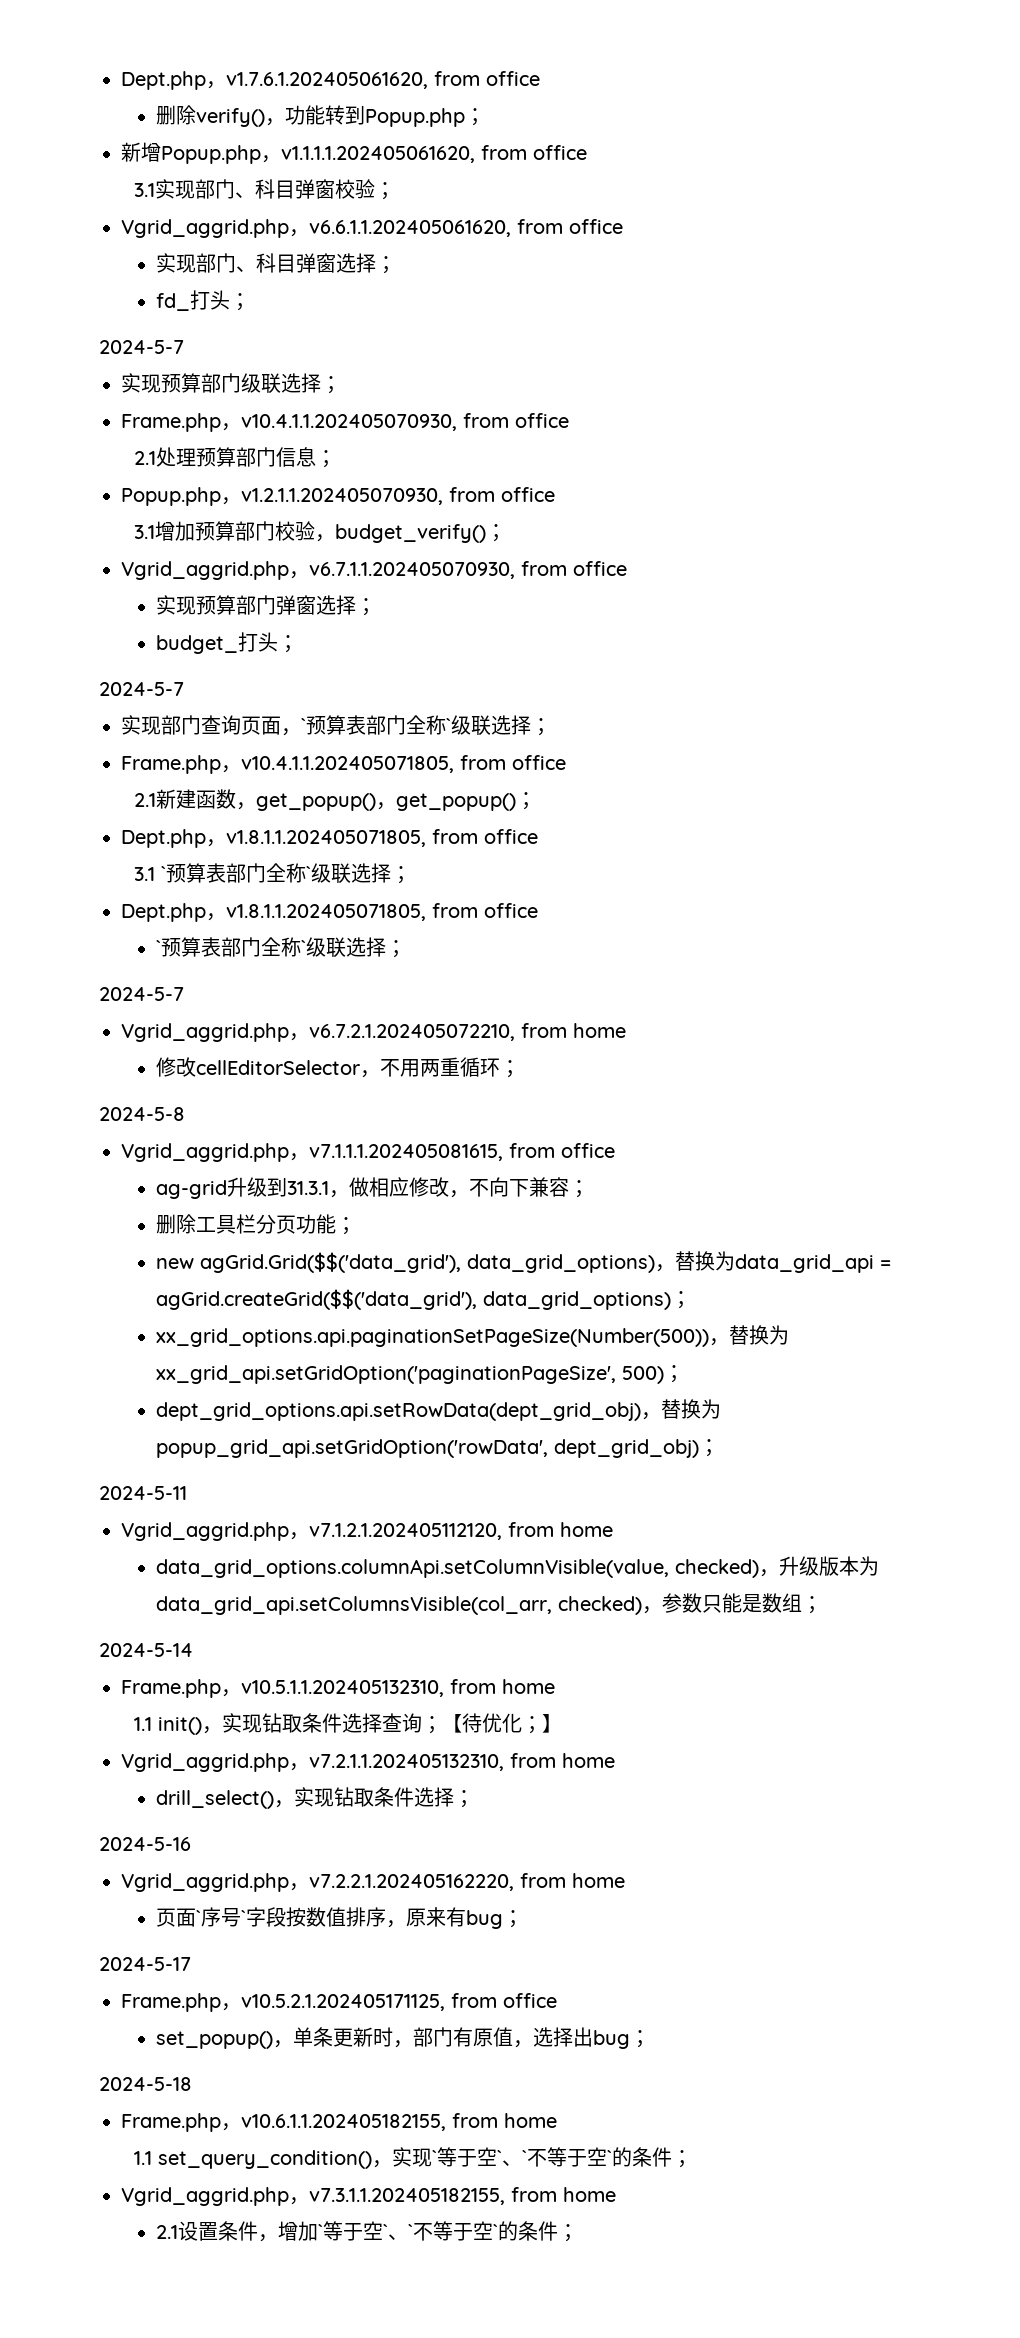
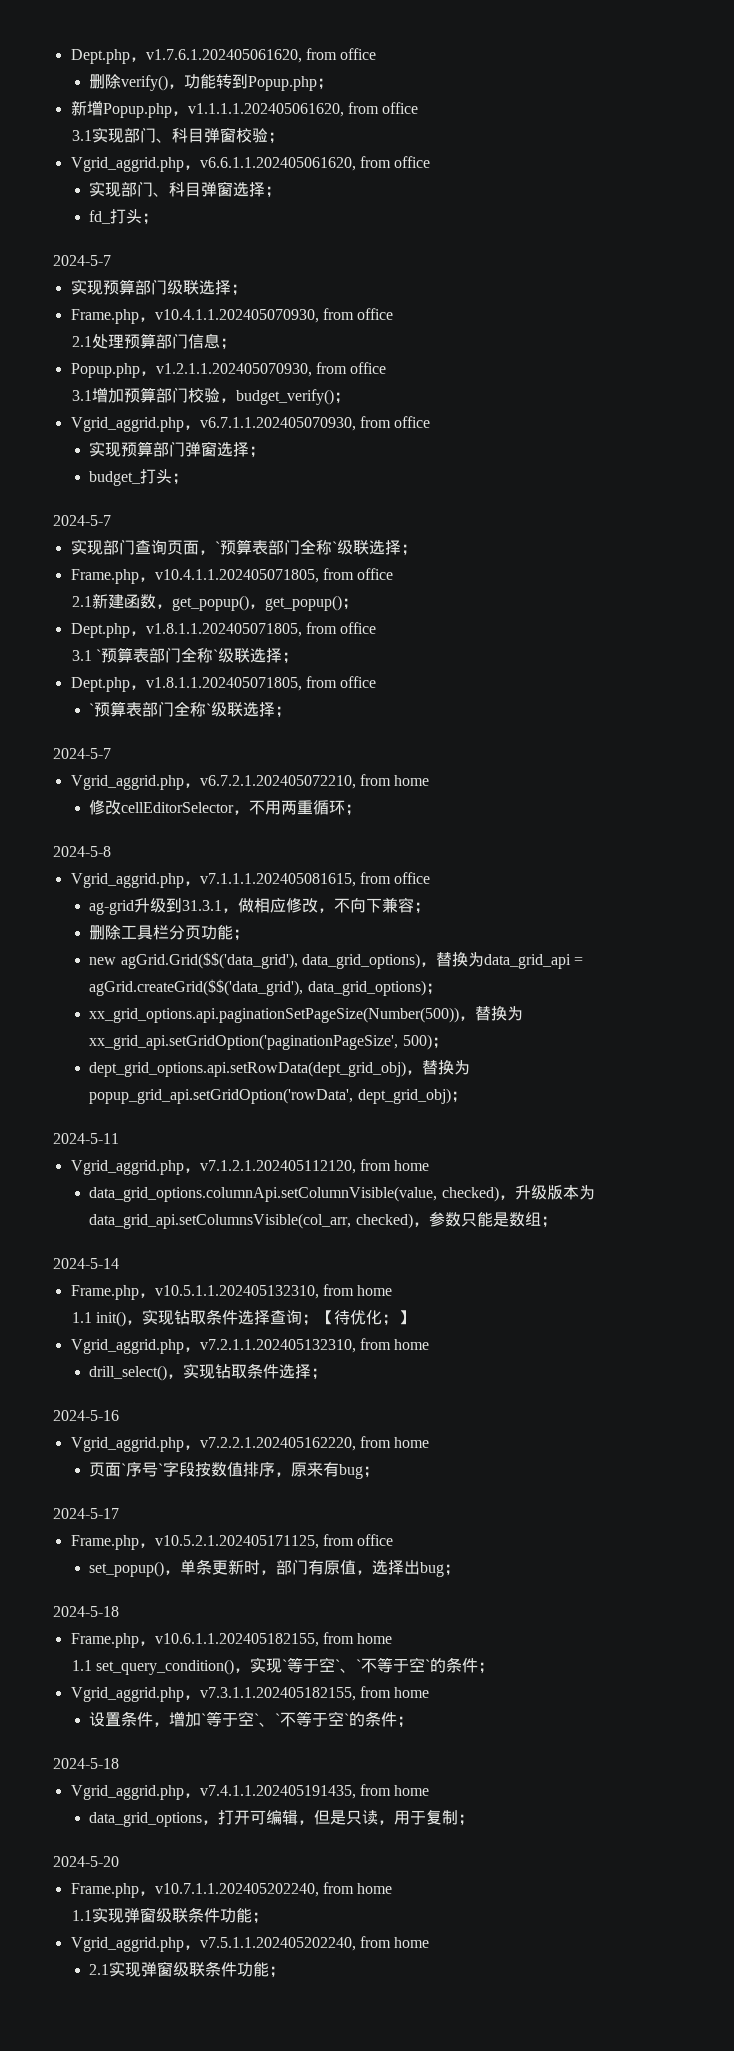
[156,2225,179,2239] 2.1 -> (430, 1692) none
(579, 2233) none -> [53,1758,119,1769] [70,1784,430,1800] [89,1810,475,1827] [53,1856,119,1867] [70,1882,393,1898] [71,1907,268,1924] [70,1936,430,1952] [89,1961,286,1978] // 2024-5-18 // Vgrid_aggrid.php，v7.4.1.1.202405191435, from home // data_grid_options，打开可编辑，但是只读，用于复制； // 2024-5-20 // Frame.php，v10.7.1.1.202405202240, from home // 1.1实现弹窗级联条件功能； // Vgrid_aggrid.php，v7.5.1.1.202405202240, from home // 2.1实现弹窗级联条件功能；

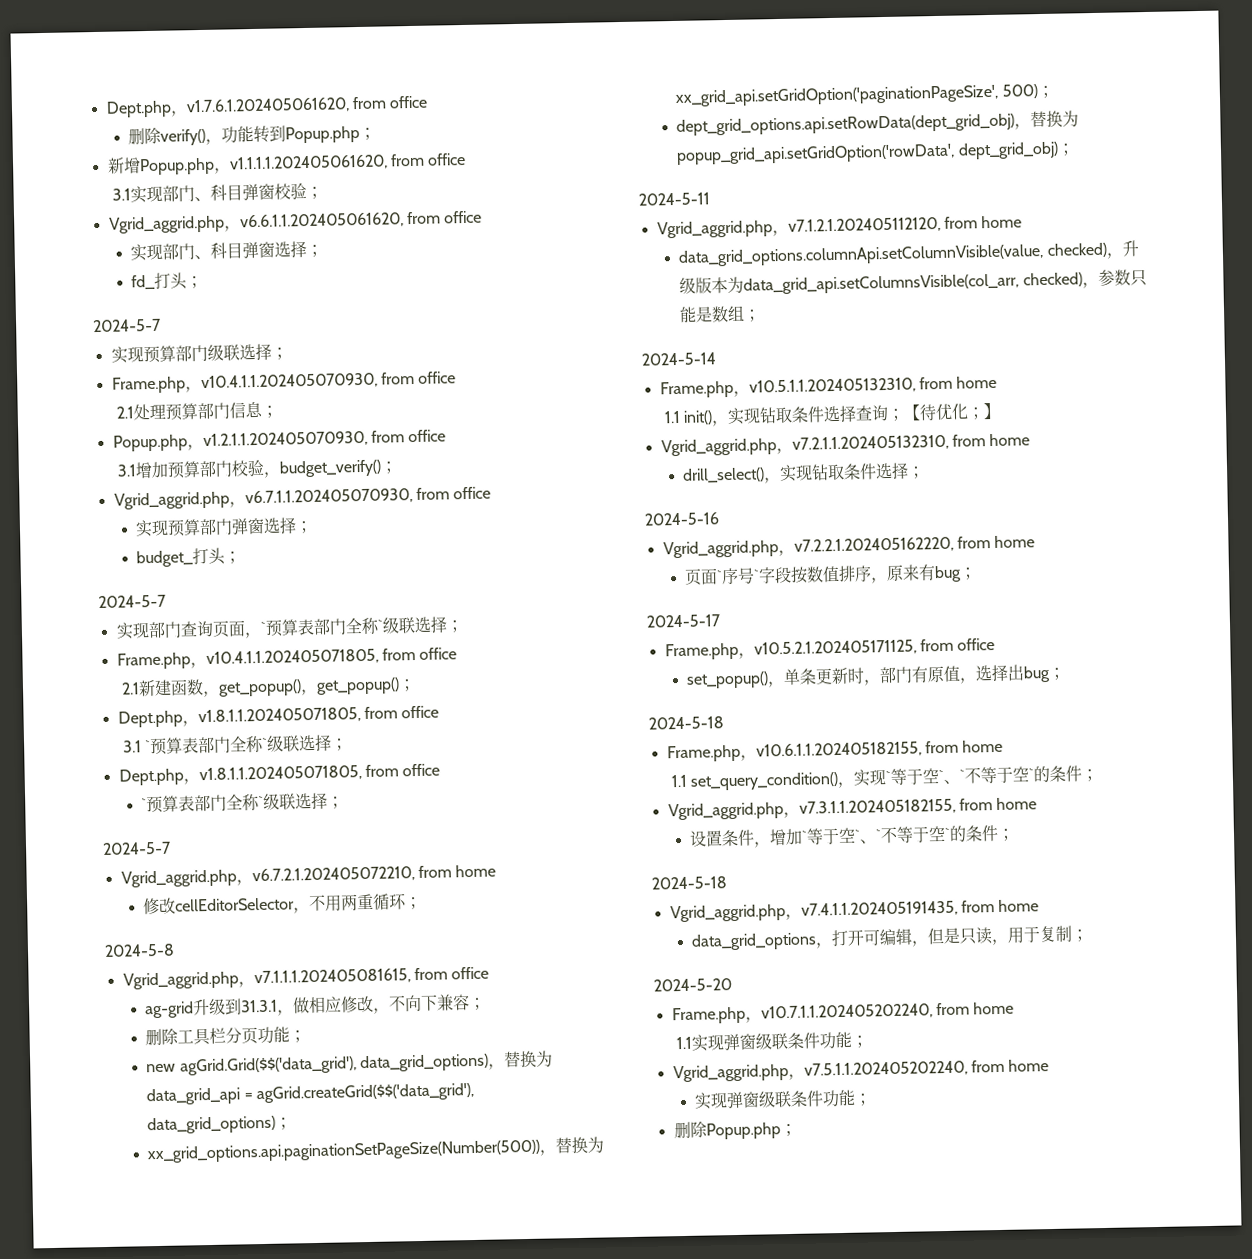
[89,1961,286,1978] 2.1实现弹窗级联条件功能； -> [694,1089,873,1110] [673,1121,797,1140] 实现弹窗级联条件功能； // 删除Popup.php；

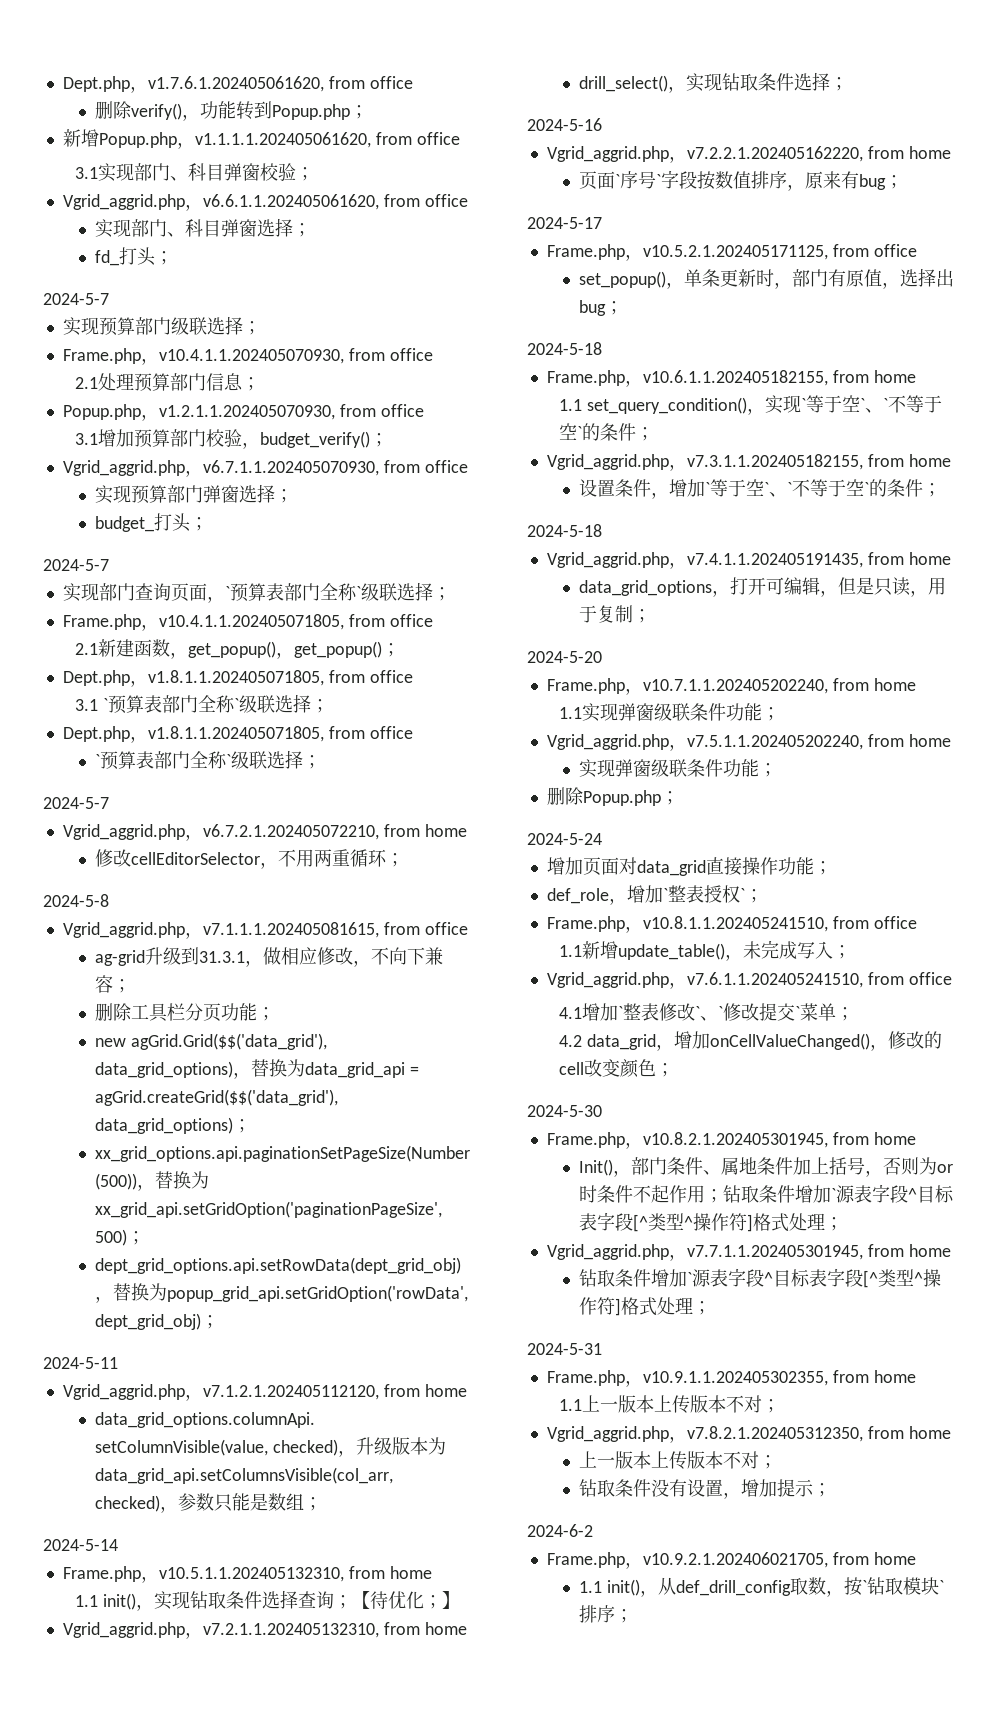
(797, 1130) none -> [527,833,602,845] [546,857,832,876] [546,885,763,905] [546,916,917,933] [558,940,851,961] [546,972,952,989] [558,1003,854,1021] [558,1031,942,1051] [558,1059,674,1078] [527,1105,602,1117] [546,1132,916,1149] [578,1157,953,1177] [578,1184,954,1203] [578,1212,843,1232] [546,1244,951,1261] [578,1268,941,1288] [578,1297,711,1316] [527,1343,602,1355] [546,1370,916,1387] [558,1395,780,1414] [546,1426,951,1443] [578,1451,777,1470] [578,1479,831,1499] [527,1524,593,1537] [546,1552,916,1569] [578,1577,944,1597] [578,1605,633,1623] // 2024-5-24 // 增加页面对data_grid直接操作功能； // def_role，增加`整表授权`； // Frame.php，v10.8.1.1.202405241510, from office // 1.1新增update_table()，未完成写入； // Vgrid_aggrid.php，v7.6.1.1.202405241510, from office // 4.1增加`整表修改`、`修改提交`菜单； // 4.2 data_grid，增加onCellValueChanged()，修改的cell改变颜色； // 2024-5-30 // Frame.php，v10.8.2.1.202405301945, from home // Init()，部门条件、属地条件加上括号，否则为or时条件不起作用；钻取条件增加`源表字段^目标表字段[^类型^操作符]格式处理； // Vgrid_aggrid.php，v7.7.1.1.202405301945, from home // 钻取条件增加`源表字段^目标表字段[^类型^操作符]格式处理； // 2024-5-31 // Frame.php，v10.9.1.1.202405302355, from home // 1.1上一版本上传版本不对； // Vgrid_aggrid.php，v7.8.2.1.202405312350, from home // 上一版本上传版本不对； // 钻取条件没有设置，增加提示； // 2024-6-2 // Frame.php，v10.9.2.1.202406021705, from home // 1.1 init()，从def_drill_config取数，按`钻取模块`排序；

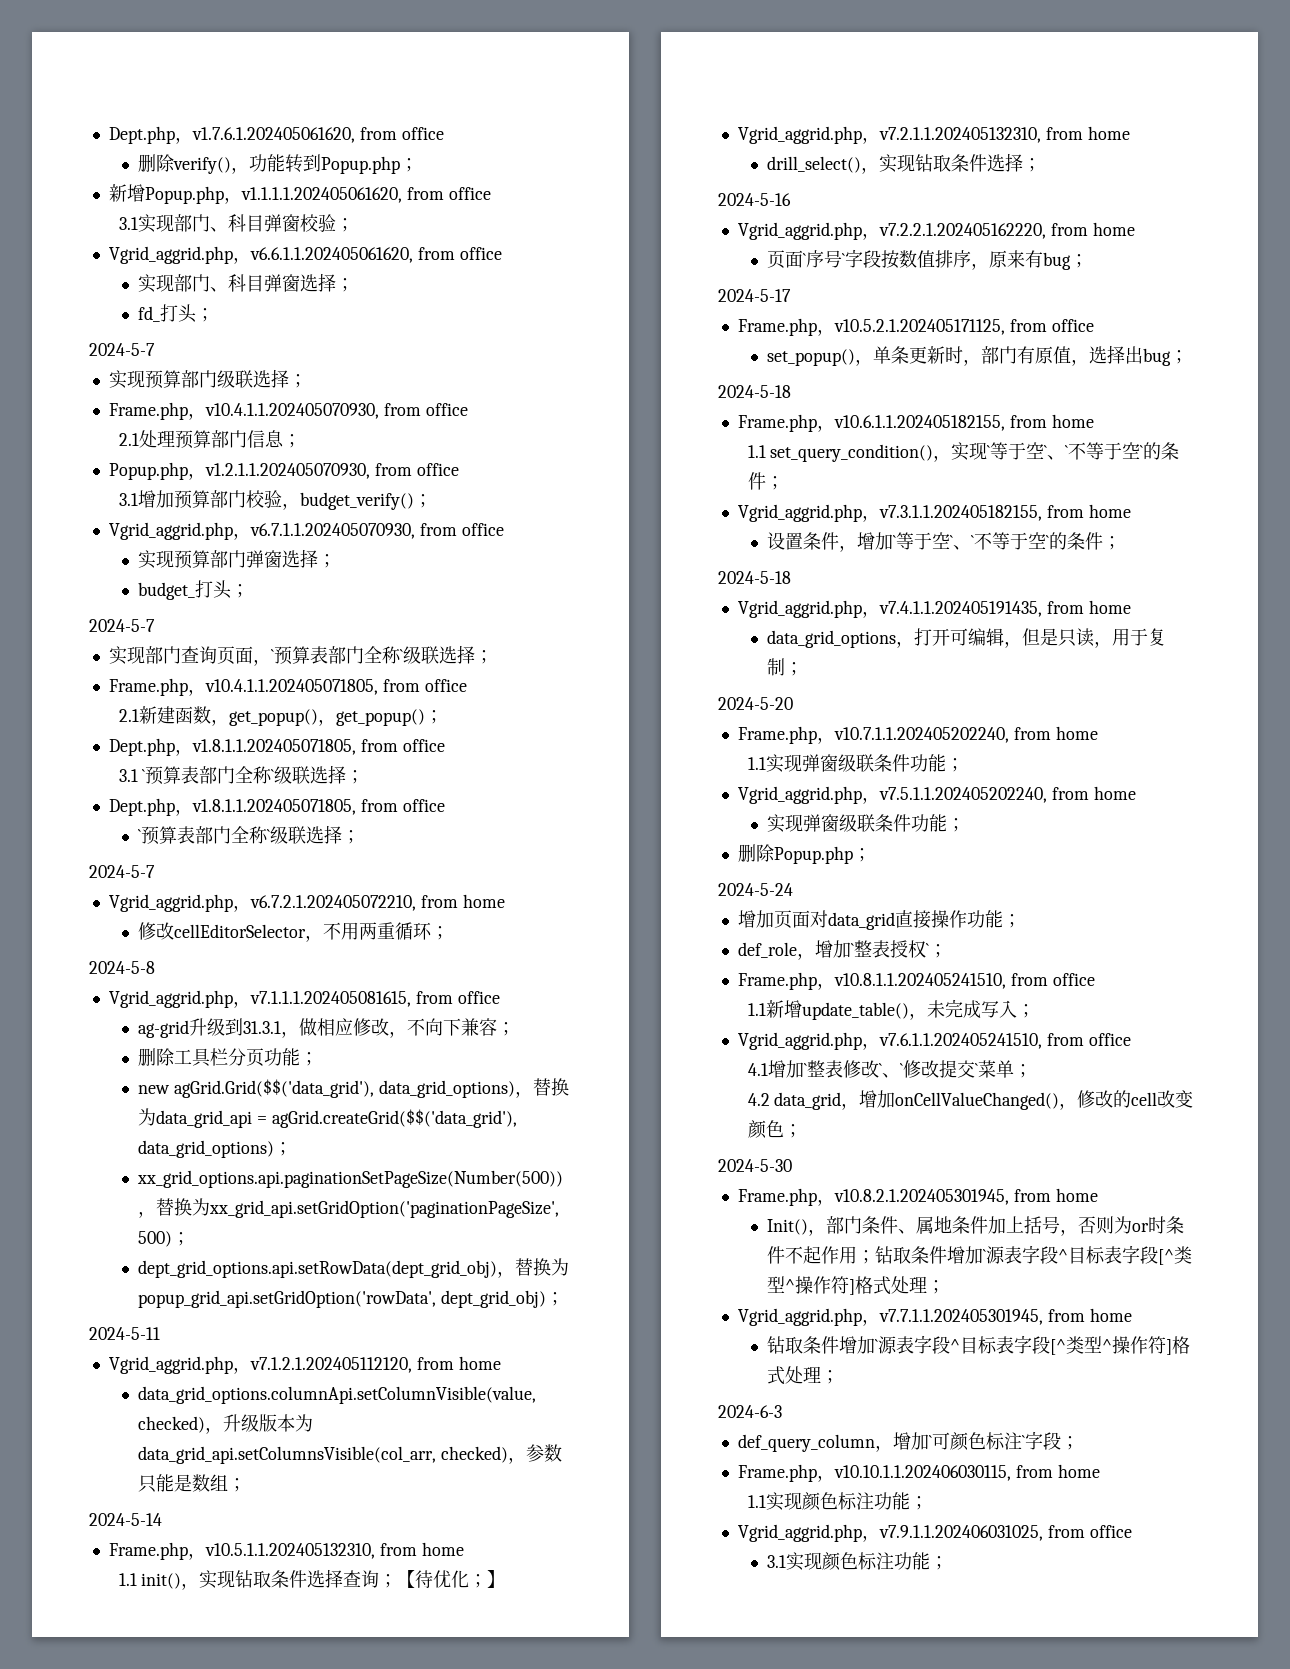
[527,1343,602,1355] [546,1370,916,1387] [558,1395,780,1414] [546,1426,951,1443] [578,1451,777,1470] [578,1479,831,1499] [527,1524,593,1537] [546,1552,916,1569] [578,1577,944,1597] [578,1605,615,1623] 2024-5-31 // Frame.php，v10.9.1.1.202405302355, from home // 1.1上一版本上传版本不对； // Vgrid_aggrid.php，v7.8.2.1.202405312350, from home // 上一版本上传版本不对； // 钻取条件没有设置，增加提示； // 2024-6-2 // Frame.php，v10.9.2.1.202406021705, from home // 1.1 init()，从def_drill_config取数，按`钻取模块`排序 -> [718,1405,782,1418] [737,1431,1079,1452] [737,1464,1100,1482] [747,1492,928,1511] [737,1524,1132,1542] [767,1552,931,1571] 2024-6-3 // def_query_column，增加`可颜色标注`字段； // Frame.php，v10.10.1.1.202406030115, from home // 1.1实现颜色标注功能； // Vgrid_aggrid.php，v7.9.1.1.202406031025, from office // 3.1实现颜色标注功能

